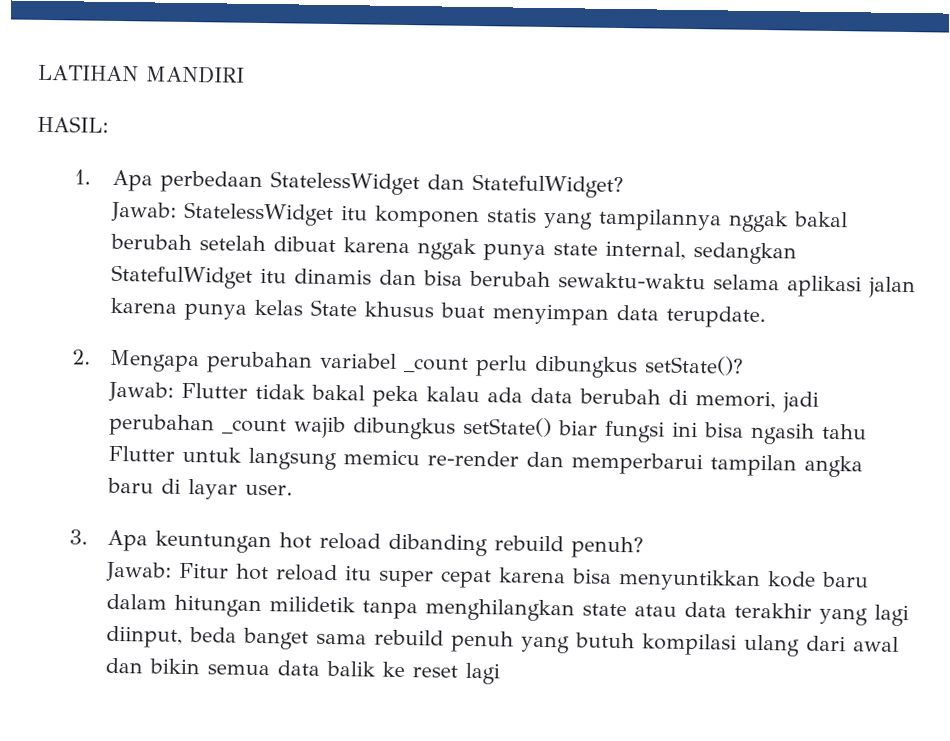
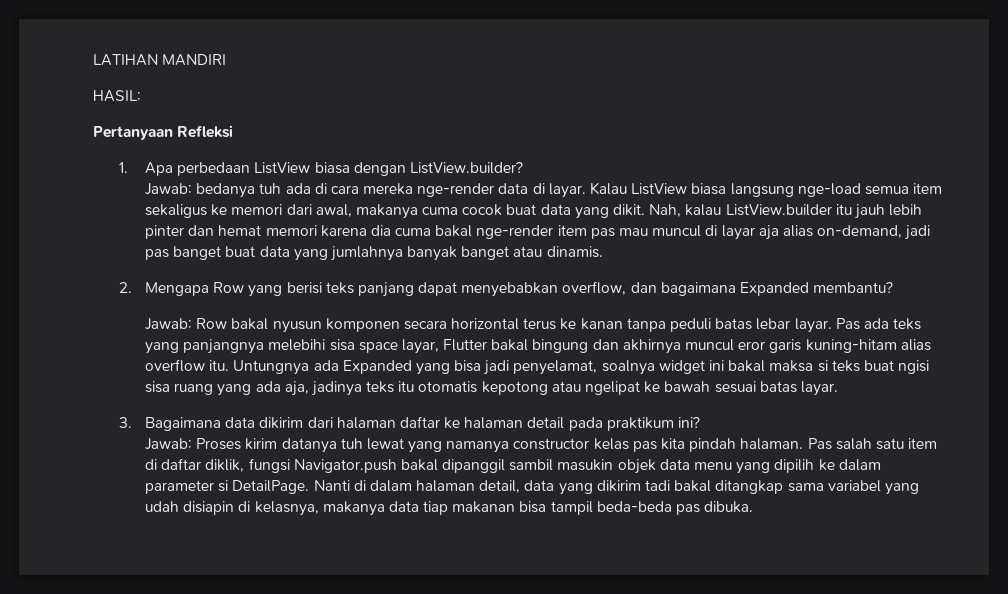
(109, 124) none -> [93,125,234,140] // Pertanyaan Refleksi
[270,171,625,199] [111,201,849,233] [110,233,798,265] [111,264,917,299] [110,297,767,329] [72,349,745,379] [108,381,820,413] [109,413,868,445] [108,445,864,478] [107,477,294,500] [69,529,645,559] [106,561,870,592] [106,593,910,627] [106,625,900,657] [105,657,501,685] StatelessWidget dan StatefulWidget? // Jawab: StatelessWidget itu komponen statis yang tampilannya nggak bakal berubah setelah dibuat karena nggak punya state internal, sedangkan StatefulWidget itu dinamis dan bisa berubah sewaktu-waktu selama aplikasi jalan karena punya kelas State khusus buat menyimpan data terupdate. // 2. Mengapa perubahan variabel _count perlu dibungkus setState()? // Jawab: Flutter tidak bakal peka kalau ada data berubah di memori, jadi perubahan _count wajib dibungkus setState() biar fungsi ini bisa ngasih tahu Flutter untuk langsung memicu re-render dan memperbarui tampilan angka baru di layar user. // 3. Apa keuntungan hot reload dibanding rebuild penuh? // Jawab: Fitur hot reload itu super cepat karena bisa menyuntikkan kode baru dalam hitungan milidetik tanpa menghilangkan state atau data terakhir yang lagi diinput, beda banget sama rebuild penuh yang butuh kompilasi ulang dari awal dan bikin semua data balik ke reset lagi -> [254,162,523,176] [145,182,943,198] [145,204,923,219] [145,225,931,240] [145,246,603,261] [119,281,894,297] [145,318,922,333] [145,339,931,354] [145,359,930,375] [145,381,838,396] [119,416,701,431] [145,438,938,453] [145,458,881,474] [145,480,919,495] [145,501,754,516] ListView biasa dengan ListView.builder? // Jawab: bedanya tuh ada di cara mereka nge-render data di layar. Kalau ListView biasa langsung nge-load semua item sekaligus ke memori dari awal, makanya cuma cocok buat data yang dikit. Nah, kalau ListView.builder itu jauh lebih pinter dan hemat memori karena dia cuma bakal nge-render item pas mau muncul di layar aja alias on-demand, jadi pas banget buat data yang jumlahnya banyak banget atau dinamis. // 2. Mengapa Row yang berisi teks panjang dapat menyebabkan overflow, dan bagaimana Expanded membantu? // Jawab: Row bakal nyusun komponen secara horizontal terus ke kanan tanpa peduli batas lebar layar. Pas ada teks yang panjangnya melebihi sisa space layar, Flutter bakal bingung dan akhirnya muncul eror garis kuning-hitam alias overflow itu. Untungnya ada Expanded yang bisa jadi penyelamat, soalnya widget ini bakal maksa si teks buat ngisi sisa ruang yang ada aja, jadinya teks itu otomatis kepotong atau ngelipat ke bawah sesuai batas layar. // 3. Bagaimana data dikirim dari halaman daftar ke halaman detail pada praktikum ini? // Jawab: Proses kirim datanya tuh lewat yang namanya constructor kelas pas kita pindah halaman. Pas salah satu item di daftar diklik, fungsi Navigator.push bakal dipanggil sambil masukin objek data menu yang dipilih ke dalam parameter si DetailPage. Nanti di dalam halaman detail, data yang dikirim tadi bakal ditangkap sama variabel yang udah disiapin di kelasnya, makanya data tiap makanan bisa tampil beda-beda pas dibuka.

